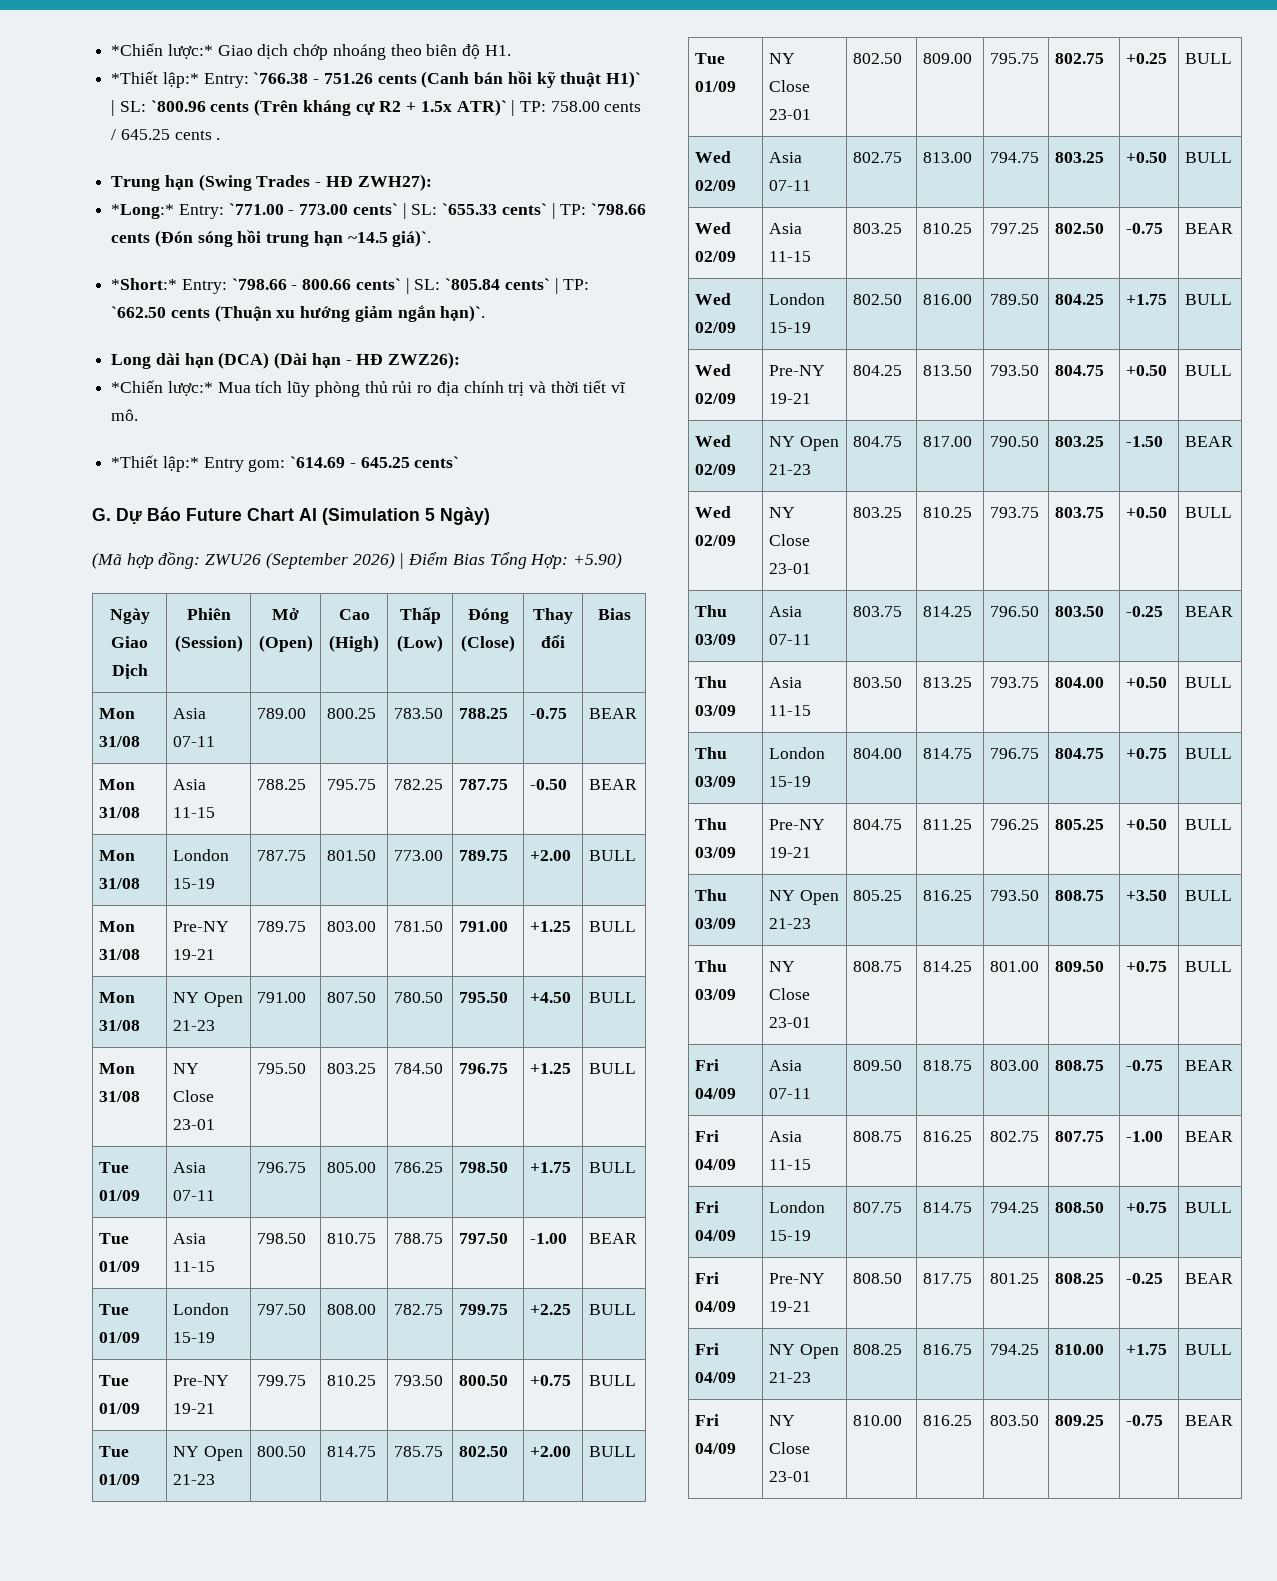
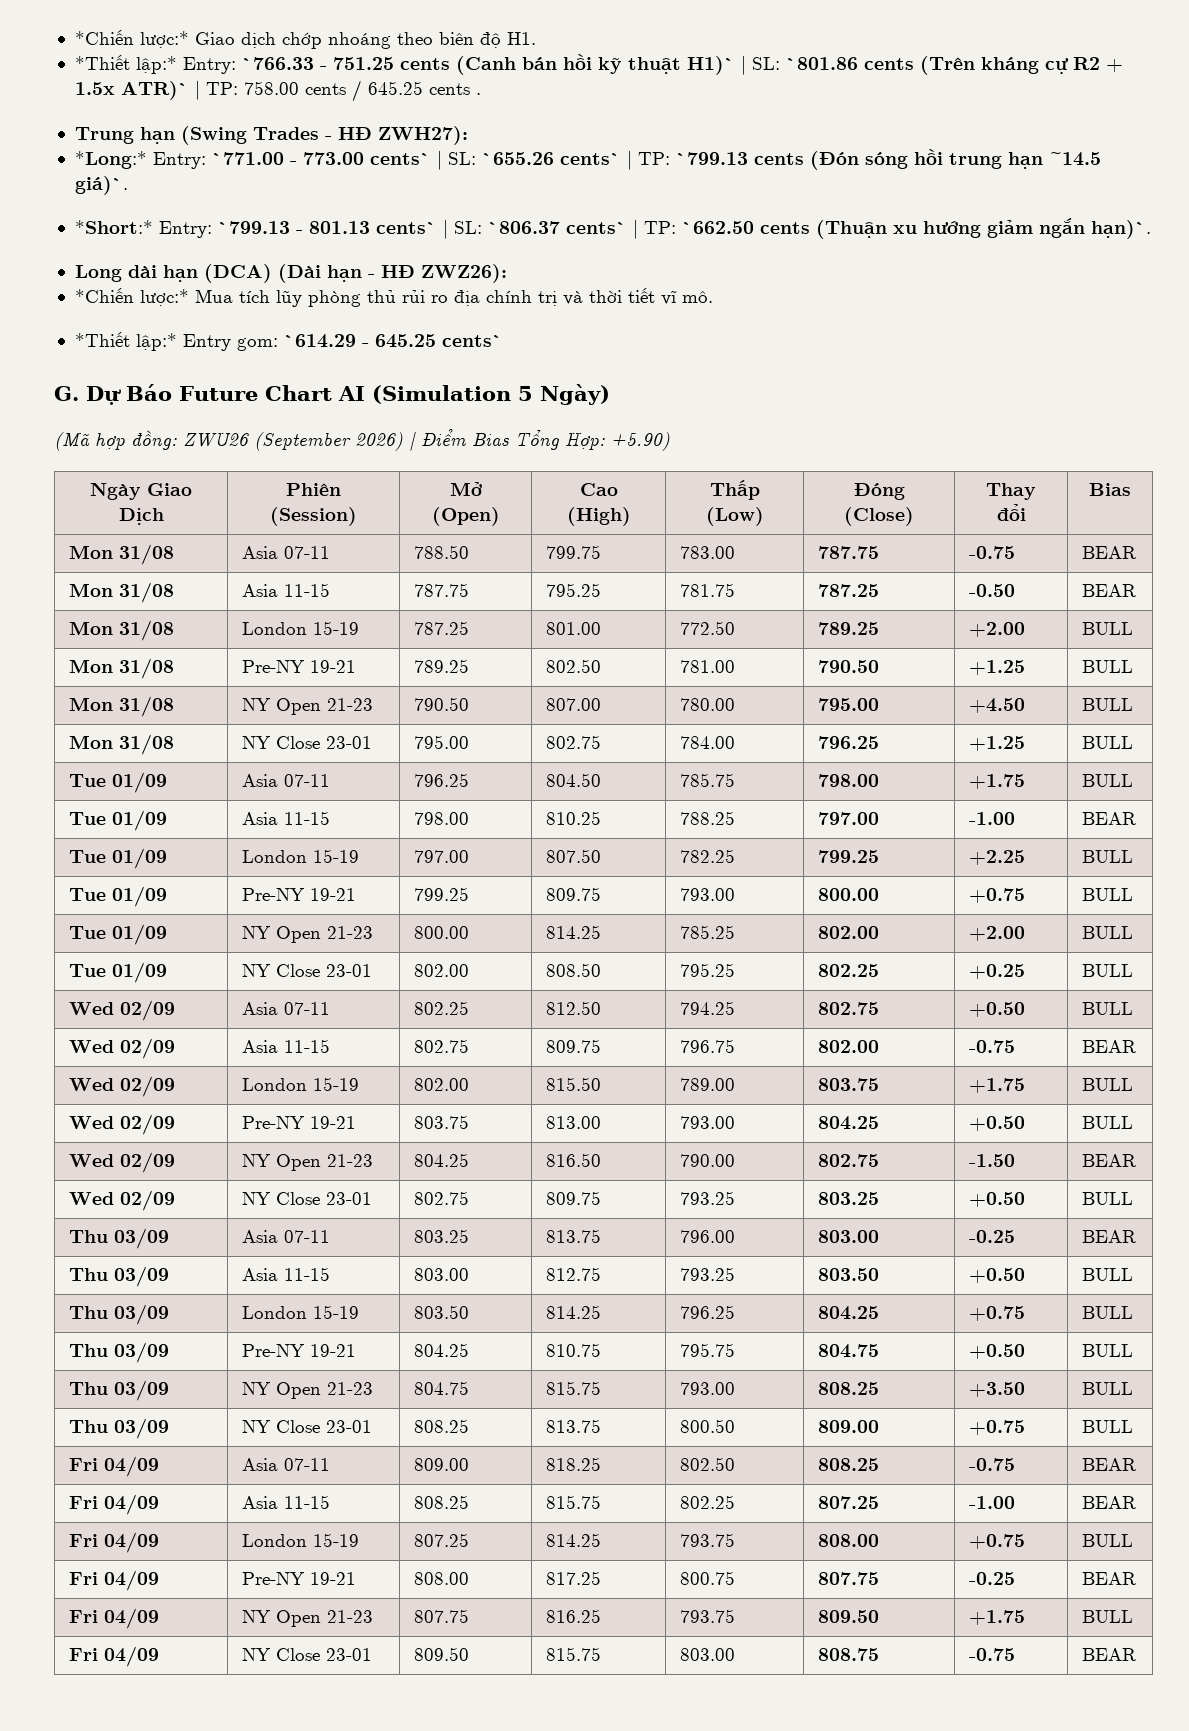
[253,72,373,84] `766.38 - 751.26 -> [241,57,394,70] `766.33 - 751.25
[150,100,206,112] `800.96 -> [785,57,858,70] `801.86
[442,203,646,219] `655.33 cents` | TP: `798.66 -> [481,150,748,170] `655.26 cents` | TP: `799.13
[231,278,501,294] `798.66 - 800.66 cents` | SL: `805.84 -> [217,219,560,239] `799.13 - 801.13 cents` | SL: `806.37
[290,456,346,468] `614.69 -> [283,334,356,348] `614.29
[257,708,307,719] [327,708,377,719] [394,708,444,719] [459,708,509,719] 789.00 | 800.25 | 783.50 | 788.25 -> [413,545,469,559] [545,545,601,559] [679,546,735,559] [817,546,879,559] 788.50 | 799.75 | 783.00 | 787.75
[257,779,307,790] [327,779,377,790] [394,779,444,790] [459,779,509,790] 788.25 | 795.75 | 782.25 | 787.75 -> [413,583,469,597] [545,583,601,597] [679,583,735,597] [817,584,879,597] 787.75 | 795.25 | 781.75 | 787.25
[257,850,307,861] [327,850,377,861] [394,850,444,861] [459,850,509,861] 787.75 | 801.50 | 773.00 | 789.75 -> [413,621,469,635] [545,622,601,635] [679,621,735,635] [817,622,879,635] 787.25 | 801.00 | 772.50 | 789.25
[257,921,307,932] [327,921,377,932] [394,921,444,932] [459,921,509,932] 789.75 | 803.00 | 781.50 | 791.00 -> [413,659,469,673] [545,659,601,673] [679,660,735,673] [817,660,879,673] 789.25 | 802.50 | 781.00 | 790.50
[257,992,307,1003] [327,992,377,1003] [394,992,444,1003] [459,992,509,1003] 791.00 | 807.50 | 780.50 | 795.50 -> [413,697,469,711] [545,698,601,711] [679,698,735,711] [817,698,879,711] 790.50 | 807.00 | 780.00 | 795.00
[257,1063,307,1074] [327,1063,377,1074] [394,1063,444,1074] [459,1063,509,1074] 795.50 | 803.25 | 784.50 | 796.75 -> [413,735,469,749] [545,735,601,749] [679,736,735,749] [817,736,879,749] 795.00 | 802.75 | 784.00 | 796.25
[257,1162,307,1173] [327,1162,377,1173] [394,1162,444,1173] [459,1162,509,1173] 796.75 | 805.00 | 786.25 | 798.50 -> [413,773,469,787] [545,773,601,787] [679,773,735,787] [817,774,879,787] 796.25 | 804.50 | 785.75 | 798.00
[257,1233,307,1244] [327,1233,377,1244] [394,1233,444,1244] [459,1233,509,1244] 798.50 | 810.75 | 788.75 | 797.50 -> [413,812,469,825] [545,811,601,825] [679,811,735,825] [817,812,879,825] 798.00 | 810.25 | 788.25 | 797.00
[257,1304,307,1315] [327,1304,377,1315] [394,1304,444,1315] [459,1304,509,1315] 797.50 | 808.00 | 782.75 | 799.75 -> [413,850,469,863] [545,849,601,863] [679,849,735,863] [817,850,879,863] 797.00 | 807.50 | 782.25 | 799.25
[257,1375,307,1386] [327,1375,377,1386] [394,1375,444,1386] [459,1375,509,1386] 799.75 | 810.25 | 793.50 | 800.50 -> [413,887,469,901] [545,887,601,901] [679,888,735,901] [817,888,879,901] 799.25 | 809.75 | 793.00 | 800.00
[257,1446,307,1457] [327,1446,377,1457] [394,1446,444,1457] [459,1446,509,1457] 800.50 | 814.75 | 785.75 | 802.50 -> [413,926,469,939] [545,925,601,939] [679,925,735,939] [817,926,879,939] 800.00 | 814.25 | 785.25 | 802.00
[853,53,903,64] [923,53,973,64] [990,53,1040,64] [1055,53,1105,64] 802.50 | 809.00 | 795.75 | 802.75 -> [413,964,469,977] [545,963,601,977] [679,963,735,977] [817,964,879,977] 802.00 | 808.50 | 795.25 | 802.25
[853,152,903,163] [923,152,973,163] [990,152,1040,163] [1055,152,1105,163] 802.75 | 813.00 | 794.75 | 803.25 -> [413,1001,469,1015] [545,1001,601,1015] [679,1001,735,1015] [817,1002,879,1015] 802.25 | 812.50 | 794.25 | 802.75
[853,223,903,234] [923,223,973,234] [990,223,1040,234] [1055,223,1105,234] 803.25 | 810.25 | 797.25 | 802.50 -> [413,1039,469,1053] [545,1039,601,1053] [679,1039,735,1053] [817,1040,879,1053] 802.75 | 809.75 | 796.75 | 802.00
[853,294,903,305] [923,294,973,305] [990,294,1040,305] [1055,294,1105,305] 802.50 | 816.00 | 789.50 | 804.25 -> [413,1078,469,1091] [545,1077,601,1091] [679,1078,735,1091] [817,1078,879,1091] 802.00 | 815.50 | 789.00 | 803.75
[853,365,903,376] [923,365,973,376] [990,365,1040,376] [1055,365,1105,376] 804.25 | 813.50 | 793.50 | 804.75 -> [413,1115,469,1129] [545,1116,601,1129] [679,1116,735,1129] [817,1116,879,1130] 803.75 | 813.00 | 793.00 | 804.25
[853,436,903,447] [923,436,973,447] [990,436,1040,447] [1055,436,1105,447] 804.75 | 817.00 | 790.50 | 803.25 -> [413,1153,469,1167] [545,1153,601,1167] [679,1154,735,1167] [817,1154,879,1167] 804.25 | 816.50 | 790.00 | 802.75
[853,507,903,518] [923,507,973,518] [990,507,1040,518] [1055,507,1105,518] 803.25 | 810.25 | 793.75 | 803.75 -> [413,1191,469,1205] [545,1191,601,1205] [679,1191,735,1205] [817,1192,879,1205] 802.75 | 809.75 | 793.25 | 803.25
[853,606,903,617] [923,606,973,617] [990,606,1040,617] [1055,606,1105,617] 803.75 | 814.25 | 796.50 | 803.50 -> [413,1229,469,1243] [545,1229,601,1243] [679,1230,735,1243] [817,1230,879,1243] 803.25 | 813.75 | 796.00 | 803.00
[853,677,903,688] [923,677,973,688] [990,677,1040,688] [1055,677,1105,688] 803.50 | 813.25 | 793.75 | 804.00 -> [413,1268,469,1281] [545,1267,601,1281] [679,1267,735,1281] [817,1268,879,1281] 803.00 | 812.75 | 793.25 | 803.50
[853,748,903,759] [923,748,973,759] [990,748,1040,759] [1055,748,1105,759] 804.00 | 814.75 | 796.75 | 804.75 -> [413,1305,469,1319] [545,1305,601,1319] [679,1305,735,1319] [817,1306,879,1320] 803.50 | 814.25 | 796.25 | 804.25
[853,819,903,830] [923,819,973,830] [990,819,1040,830] [1055,819,1105,830] 804.75 | 811.25 | 796.25 | 805.25 -> [413,1343,469,1357] [545,1343,601,1357] [679,1343,735,1357] [817,1344,879,1358] 804.25 | 810.75 | 795.75 | 804.75
[853,890,903,901] [923,890,973,901] [990,890,1040,901] [1055,890,1105,901] 805.25 | 816.25 | 793.50 | 808.75 -> [413,1381,469,1395] [545,1381,601,1395] [679,1382,735,1395] [817,1382,879,1395] 804.75 | 815.75 | 793.00 | 808.25
[853,961,903,972] [923,961,973,972] [990,961,1040,972] [1055,961,1105,972] 808.75 | 814.25 | 801.00 | 809.50 -> [413,1419,469,1433] [545,1419,601,1433] [679,1419,735,1433] [817,1420,879,1433] 808.25 | 813.75 | 800.50 | 809.00
[853,1060,903,1071] [923,1060,973,1071] [990,1060,1040,1071] [1055,1060,1105,1071] 809.50 | 818.75 | 803.00 | 808.75 -> [413,1458,469,1471] [545,1457,601,1471] [679,1457,735,1471] [817,1458,879,1471] 809.00 | 818.25 | 802.50 | 808.25
[853,1131,903,1142] [923,1131,973,1142] [990,1131,1040,1142] [1055,1131,1105,1142] 808.75 | 816.25 | 802.75 | 807.75 -> [413,1495,469,1509] [545,1495,601,1509] [679,1495,735,1509] [817,1496,879,1509] 808.25 | 815.75 | 802.25 | 807.25
[853,1202,903,1213] [923,1202,973,1213] [990,1202,1040,1213] [1055,1202,1105,1213] 807.75 | 814.75 | 794.25 | 808.50 -> [413,1533,469,1547] [545,1533,601,1547] [679,1533,735,1547] [817,1534,879,1547] 807.25 | 814.25 | 793.75 | 808.00
[853,1273,903,1284] [923,1273,973,1284] [990,1273,1040,1284] [1055,1273,1105,1284] 808.50 | 817.75 | 801.25 | 808.25 -> [413,1572,469,1585] [545,1571,601,1585] [679,1571,735,1585] [817,1572,879,1585] 808.00 | 817.25 | 800.75 | 807.75
[853,1344,903,1355] [923,1344,973,1355] [990,1344,1040,1355] [1055,1344,1105,1355] 808.25 | 816.75 | 794.25 | 810.00 -> [413,1609,469,1623] [545,1609,601,1623] [679,1609,735,1623] [817,1610,879,1623] 807.75 | 816.25 | 793.75 | 809.50
[853,1415,903,1426] [923,1415,973,1426] [990,1415,1040,1426] [1055,1415,1105,1426] 810.00 | 816.25 | 803.50 | 809.25 -> [413,1647,469,1661] [545,1647,601,1661] [679,1648,735,1661] [817,1648,879,1661] 809.50 | 815.75 | 803.00 | 808.75

